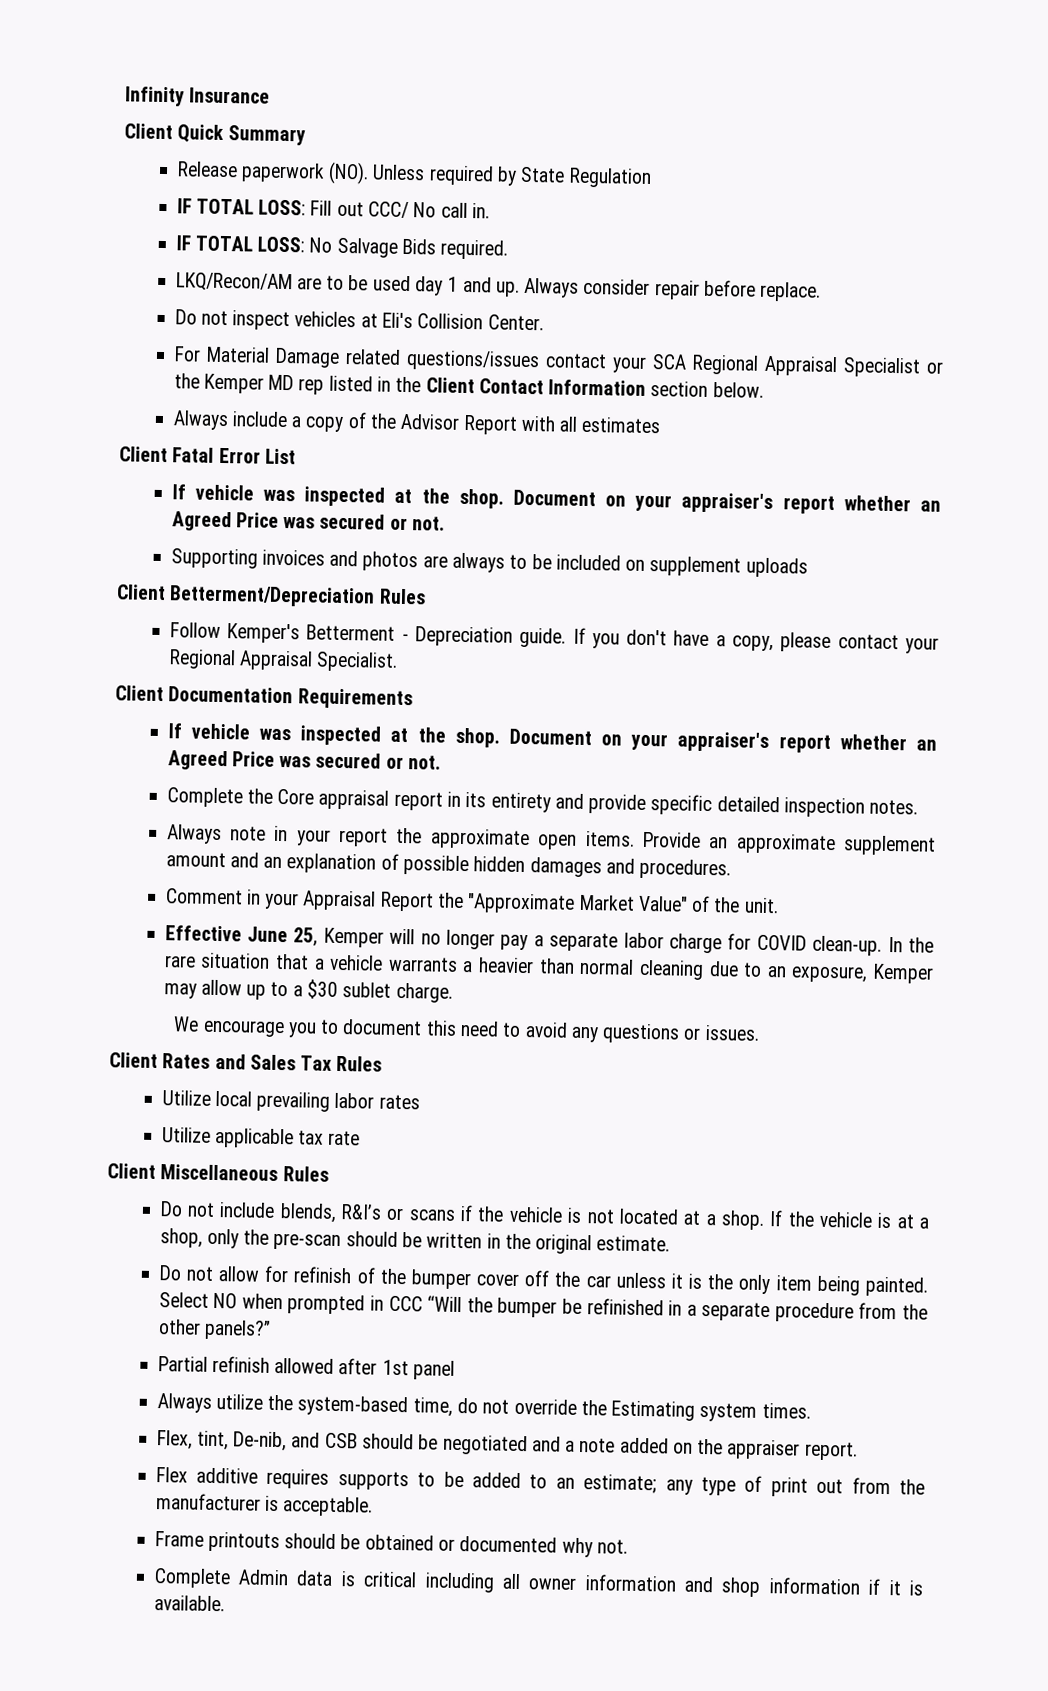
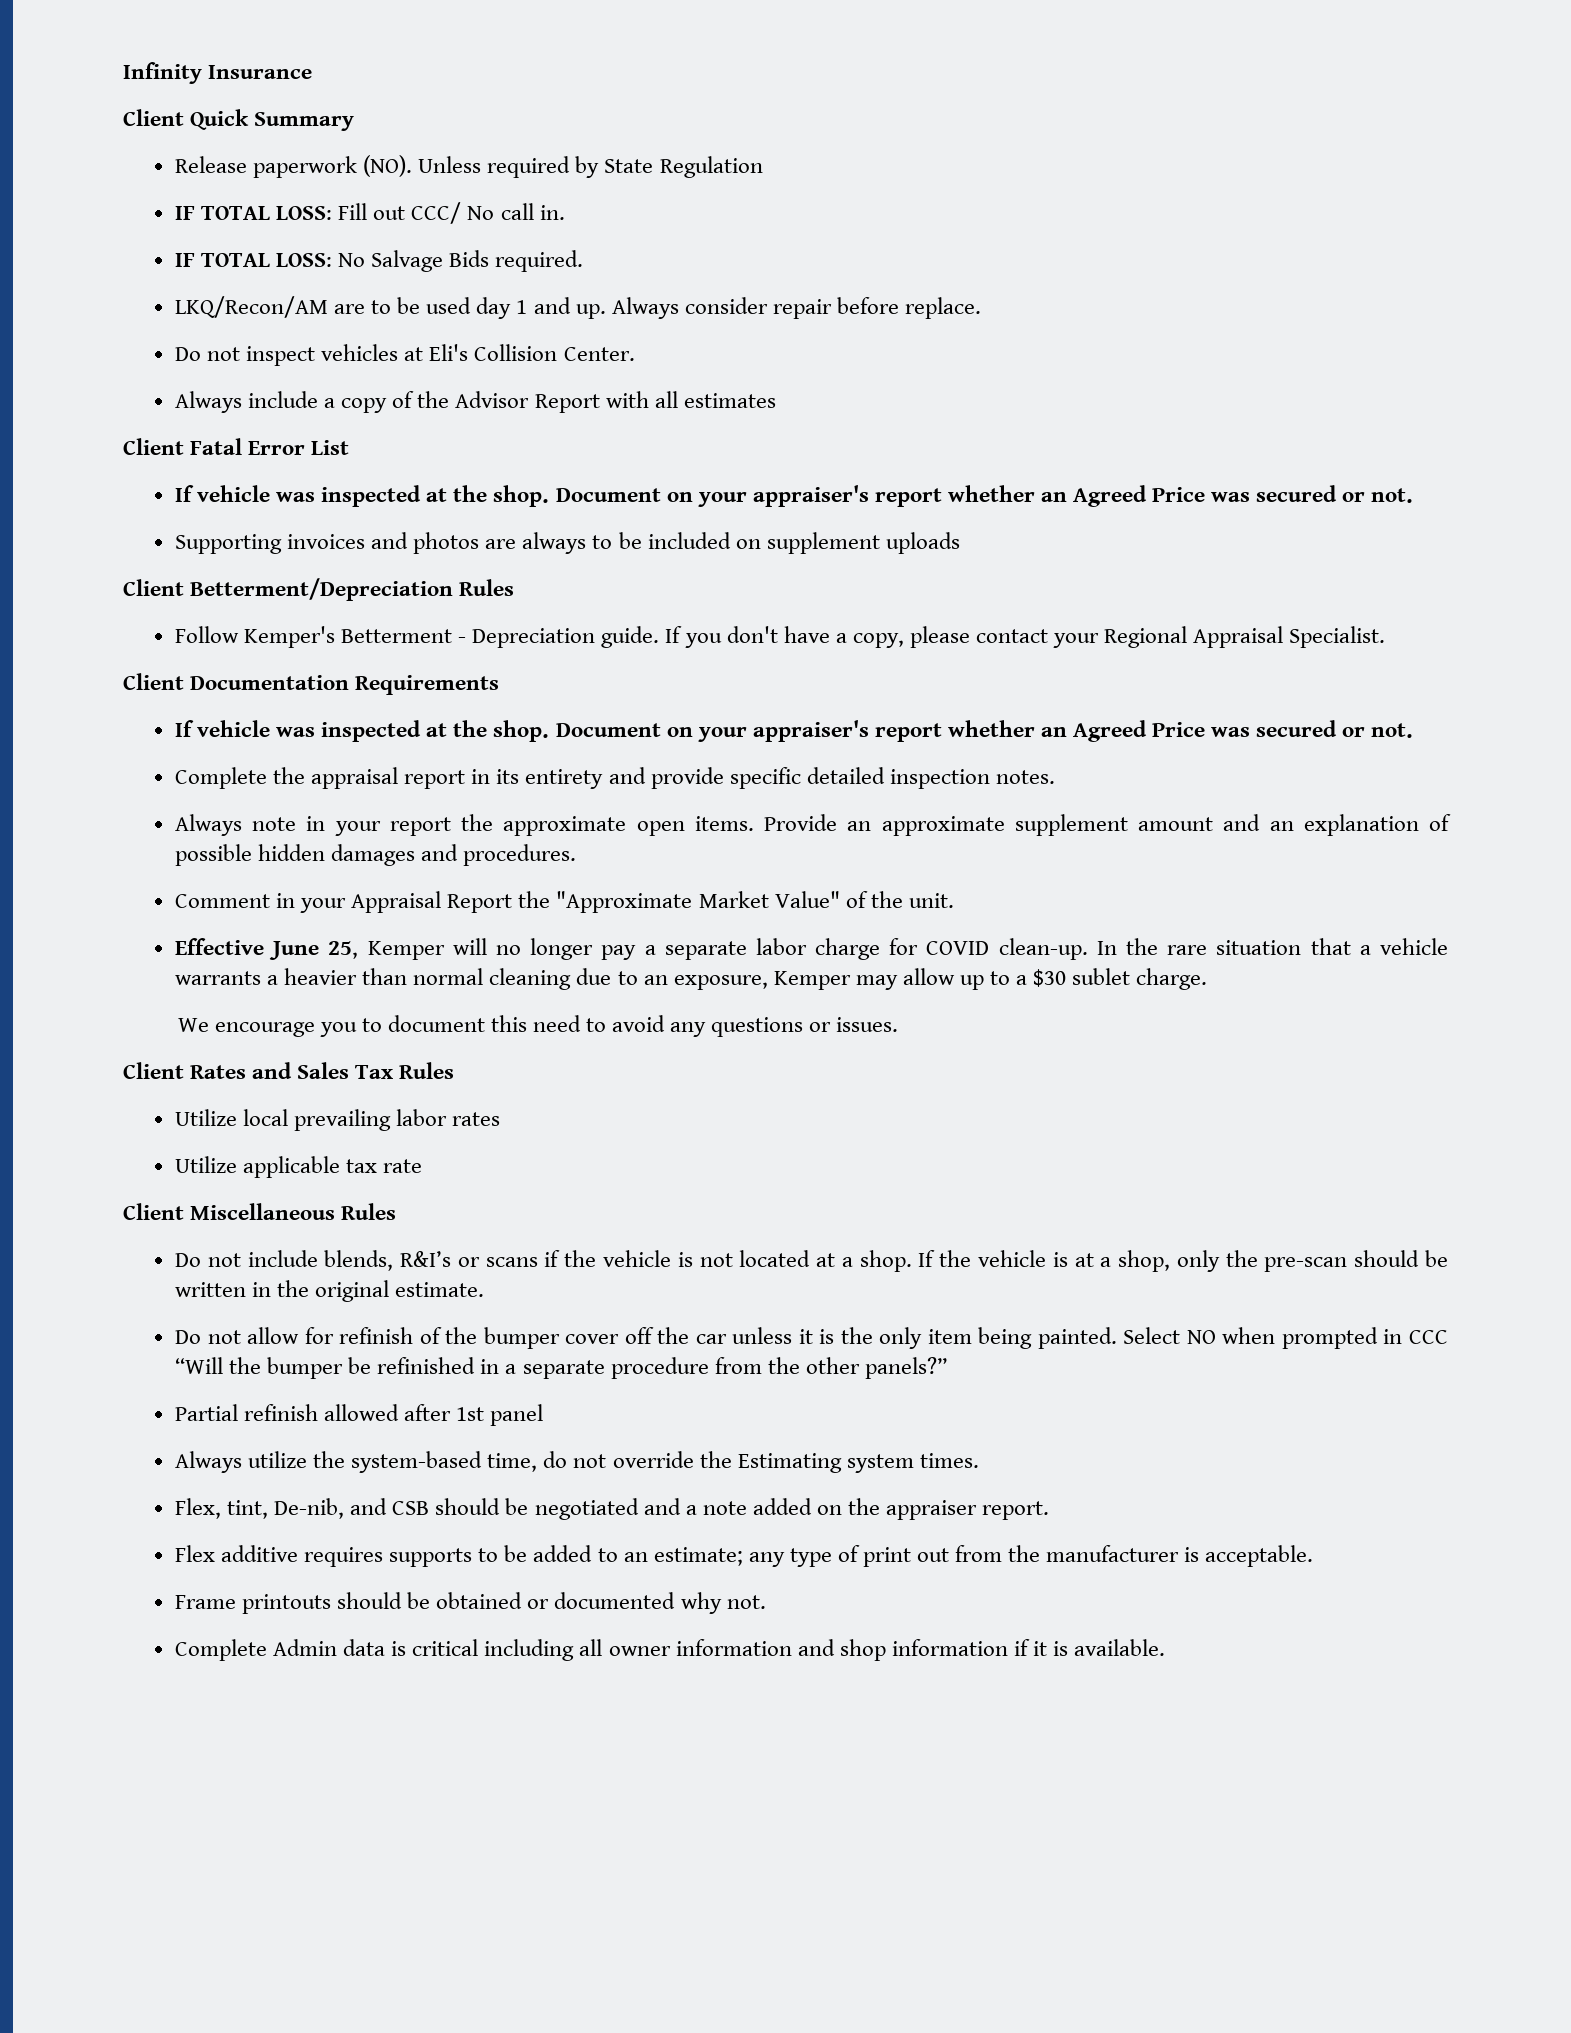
[173,346,944,378] [173,373,764,398] // For Material Damage related questions/issues contact your SCA Regional Appraisal Specialist or the Kemper MD rep listed in the Client Contact Information section below. -> (635, 354) none
[277,788,315,805] Core -> (306, 775) none

